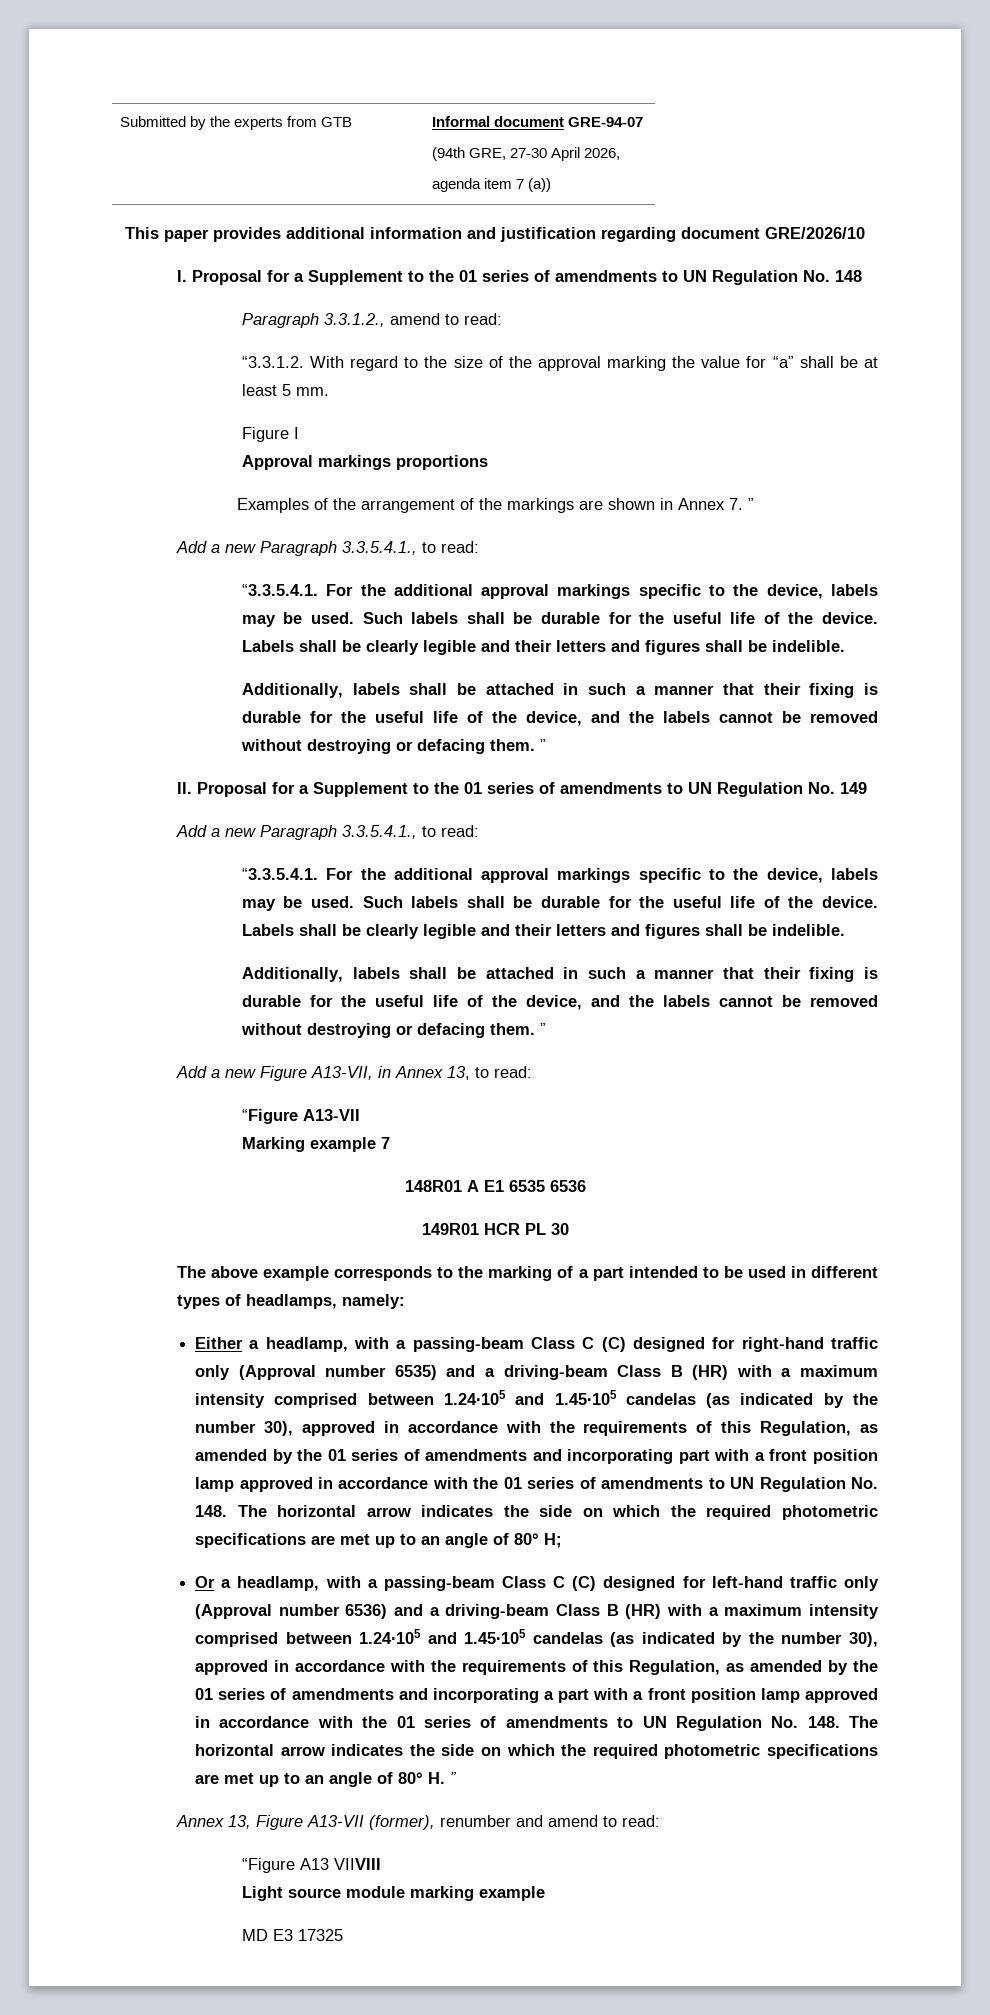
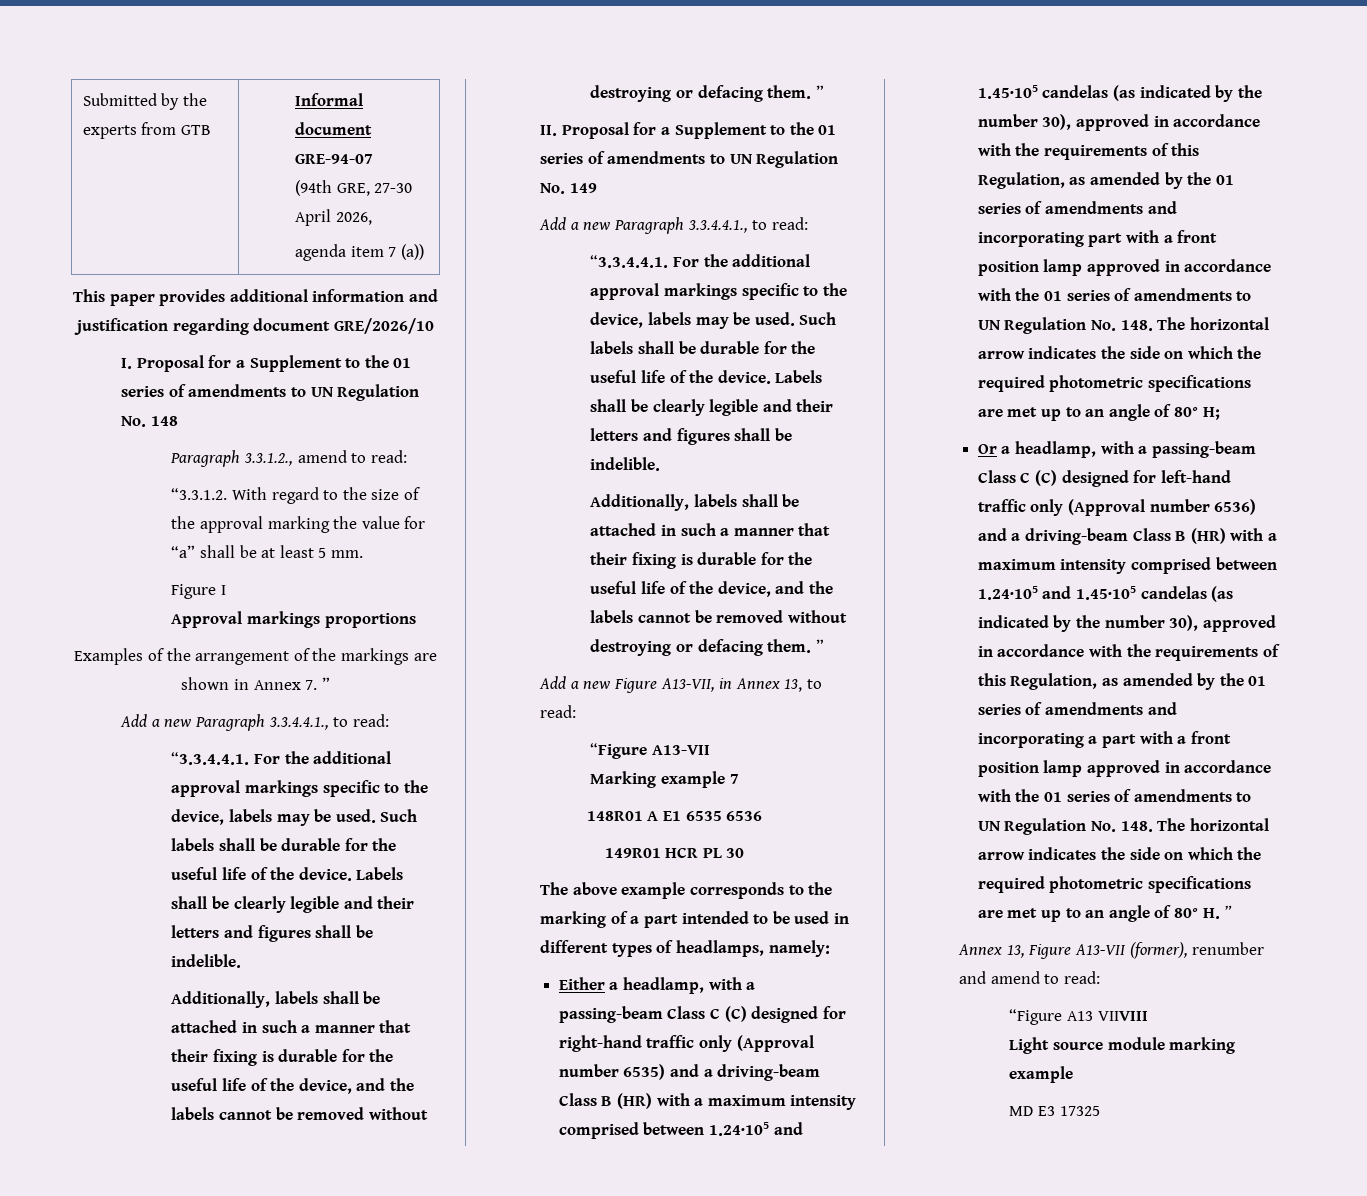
[341,541,479,555] [241,584,318,596] 3.3.5.4.1., to read: // “3.3.5.4.1. -> [268,714,389,730] [171,752,250,765] 3.3.4.4.1., to read: // “3.3.4.4.1.
[341,825,479,839] [241,868,318,880] 3.3.5.4.1., to read: // “3.3.5.4.1. -> [687,217,808,233] [590,255,669,268] 3.3.4.4.1., to read: // “3.3.4.4.1.

